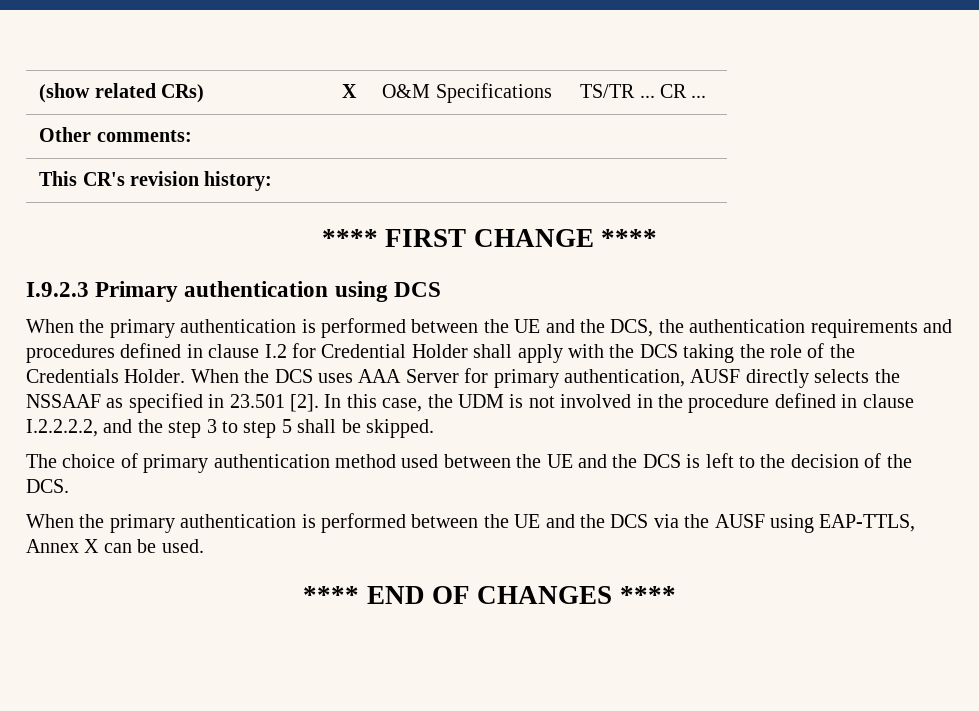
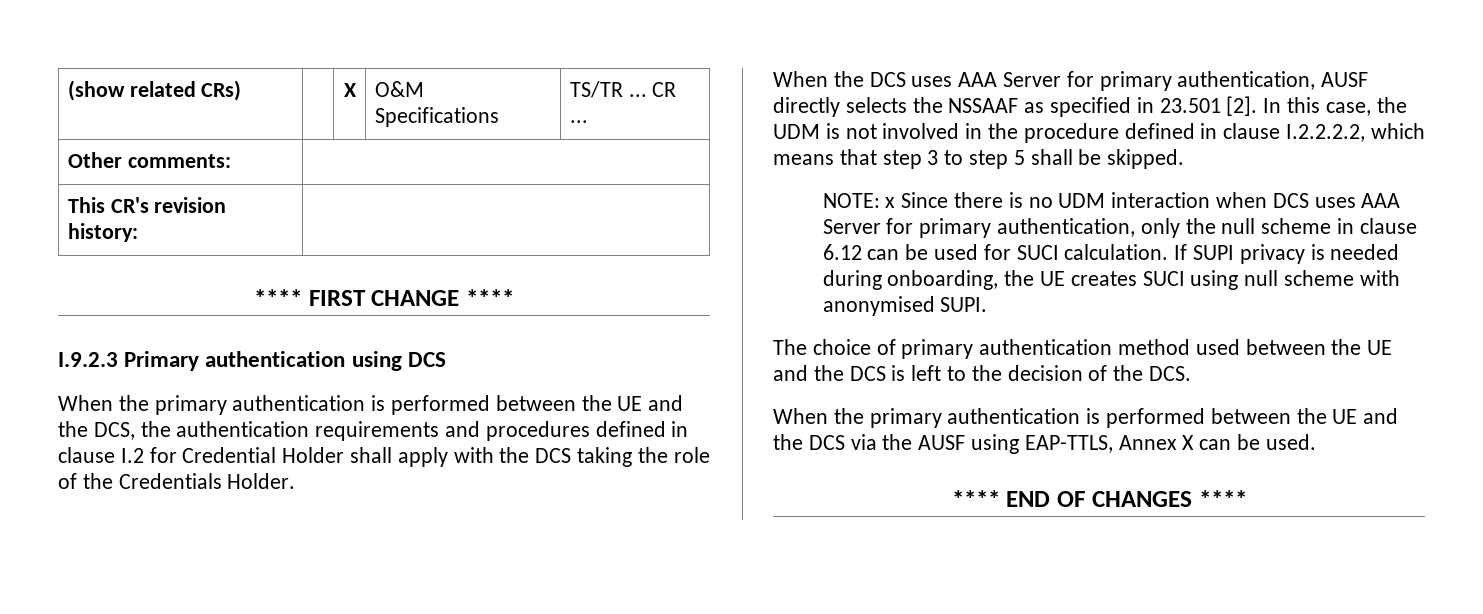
(186, 376) none -> (296, 481) //
[103,419,163,433] and the -> [1370,123,1425,139] [773,149,877,165] which means that
(434, 428) none -> [822,192,1401,208] [822,218,1417,238] [822,244,1400,264] [822,270,1400,290] [822,296,988,316] // NOTE: x Since there is no UDM interaction when DCS uses AAA Server for primary authentication, only the null scheme in clause 6.12 can be used for SUCI calculation. If SUPI privacy is needed during onboarding, the UE creates SUCI using null scheme with anonymised SUPI.

